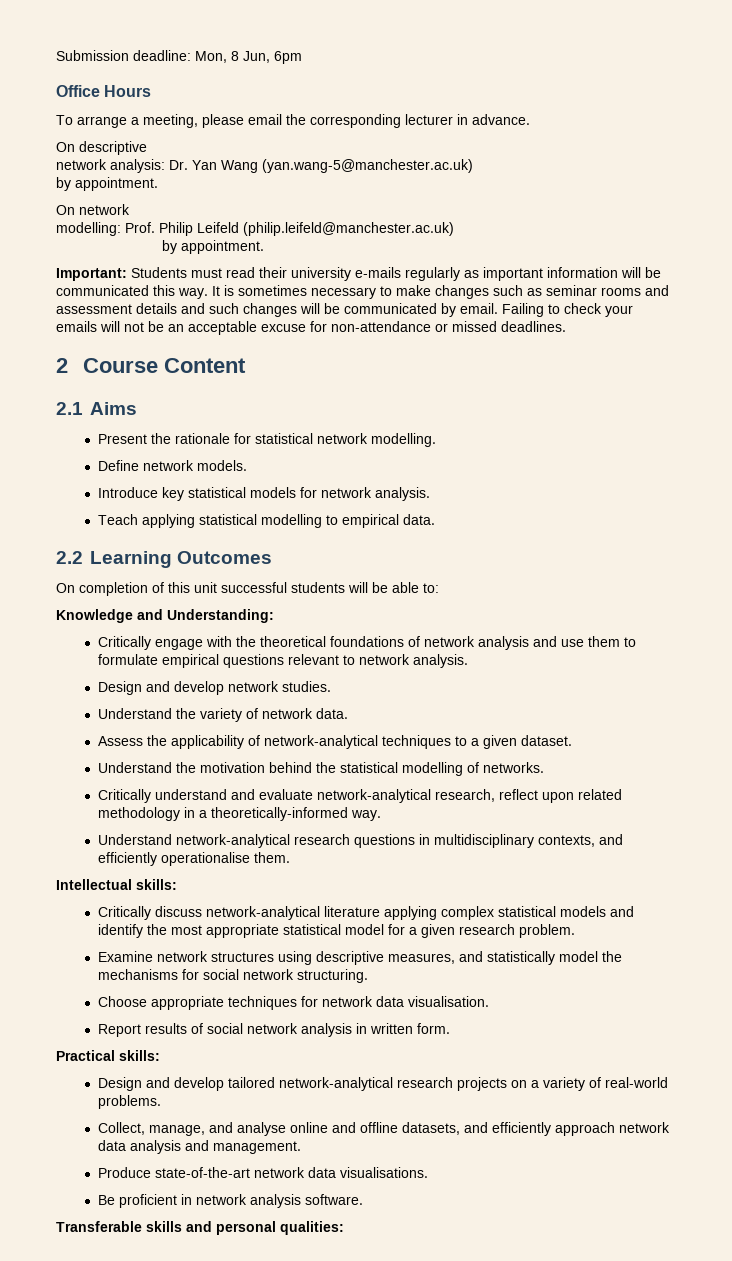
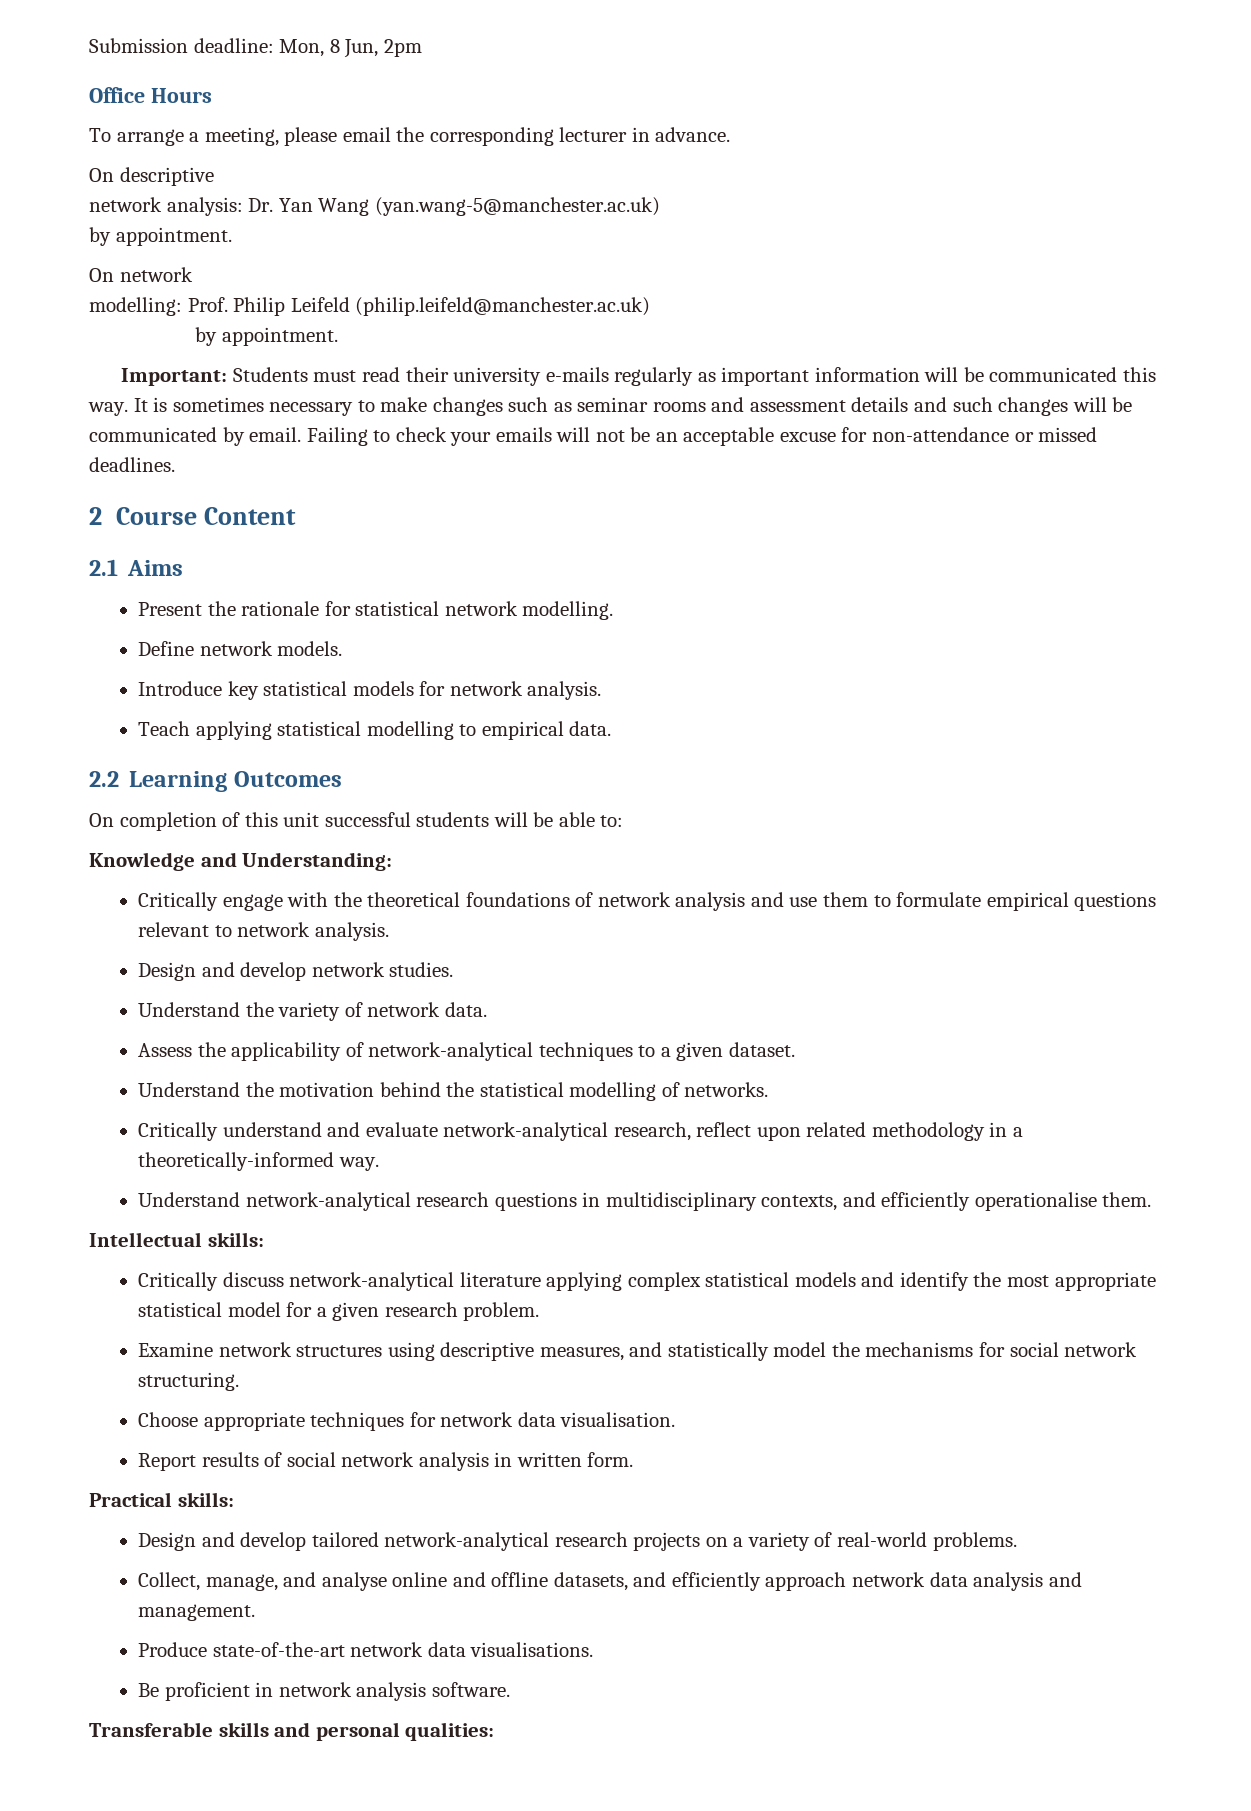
[274,51,302,64] 6pm -> [383,39,422,57] 2pm

